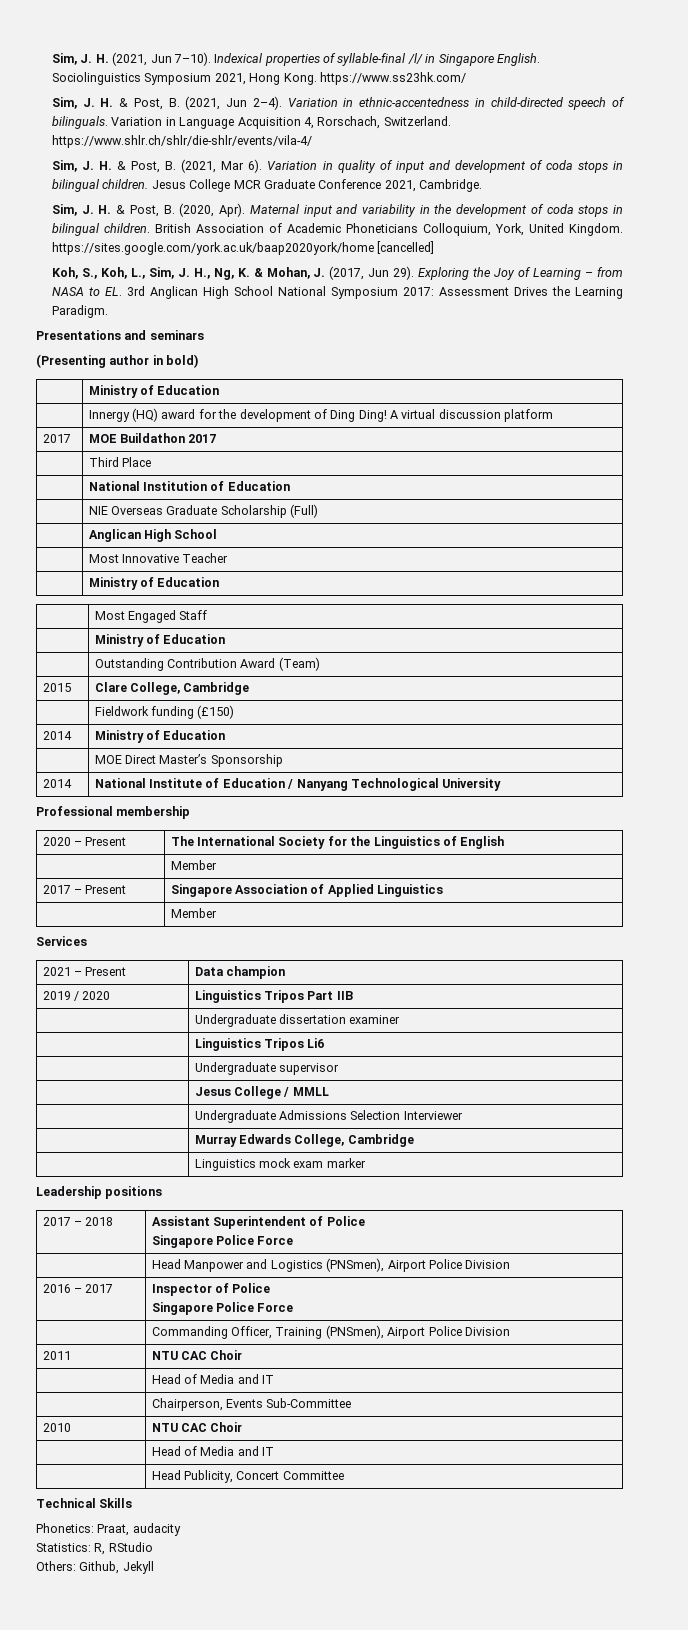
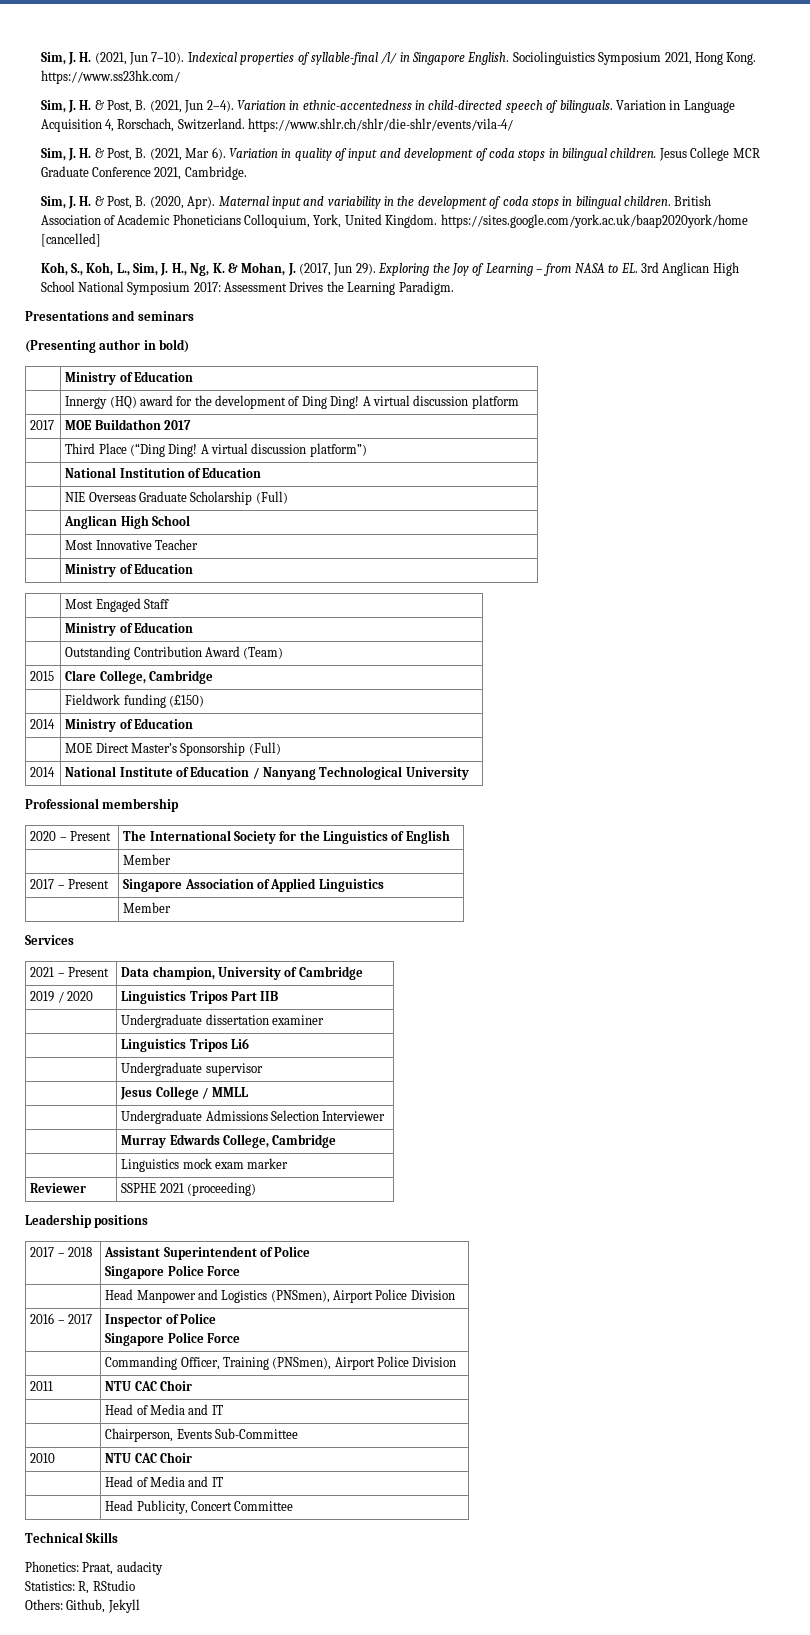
(152, 462) none -> [129,443,367,457] (“Ding Ding! A virtual discussion platform”)
(283, 760) none -> [248,742,281,755] (Full)
[226,966,286,979] champion -> [152,966,363,980] champion, University of Cambridge
(366, 1163) none -> [30,1183,87,1193] [121,1182,256,1196] // Reviewer | SSPHE 2021 (proceeding)

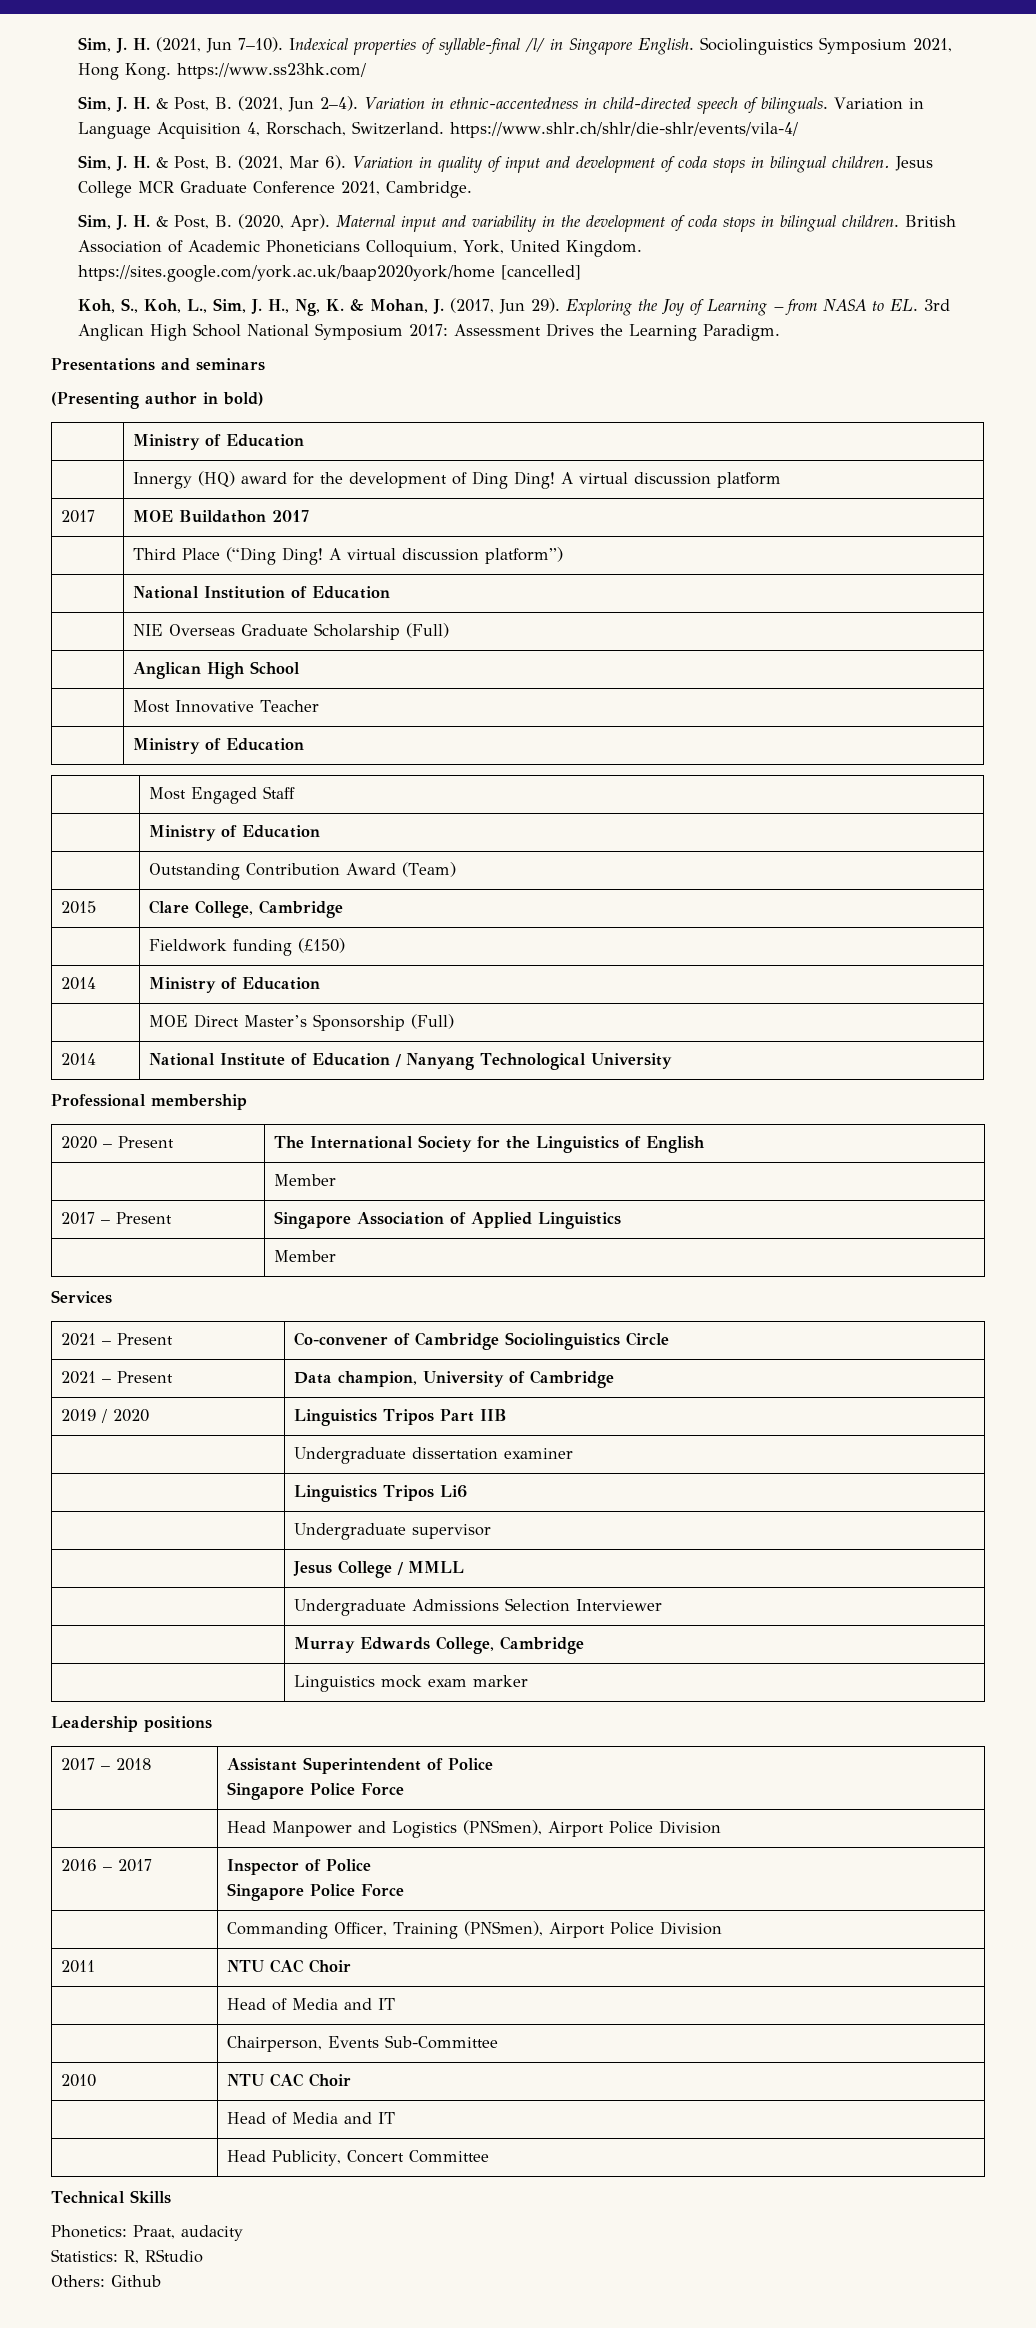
(74, 940) none -> [61,1333,174,1346] [294,1332,670,1350] // 2021 – Present | Co-convener of Cambridge Sociolinguistics Circle
[30,1183,87,1193] [121,1182,256,1196] // Reviewer | SSPHE 2021 (proceeding) -> (529, 1681) none
[66,1599,140,1613] Github, Jekyll -> [111,2275,161,2287] Github

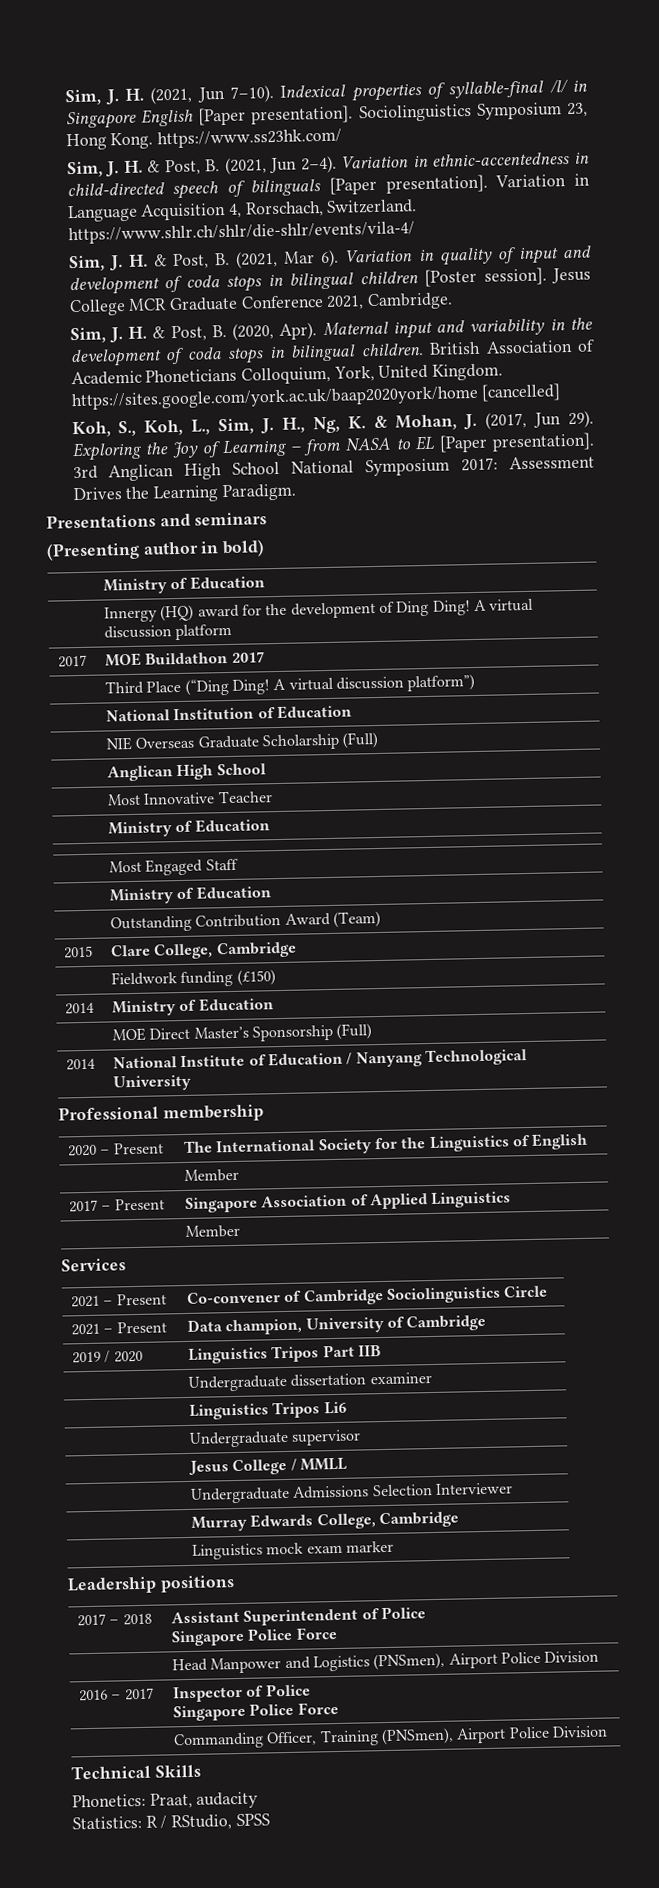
[638,38,695,55] English. -> [140,105,354,127] English [Paper presentation].
[913,38,953,52] 2021, -> [567,102,588,118] 23,
[761,97,829,114] bilinguals. -> [250,174,488,197] bilinguals [Paper presentation].
[832,156,891,168] children. -> [359,267,547,287] children [Poster session].
[890,299,919,311] EL. -> [414,432,595,453] EL [Paper presentation].
[61,1960,96,1973] [227,1959,352,1973] [227,1998,396,2011] [227,2035,499,2052] [61,2074,97,2087] [227,2073,352,2087] [227,2112,396,2125] [227,2150,490,2166] // 2011 | NTU CAC Choir // | Head of Media and IT // | Chairperson, Events Sub-Committee // 2010 | NTU CAC Choir // | Head of Media and IT // | Head Publicity, Concert Committee -> (609, 1731) none
[124,2249,203,2264] [51,2275,161,2287] R, RStudio // Others: Github -> [145,1813,270,1831] R / RStudio, SPSS

